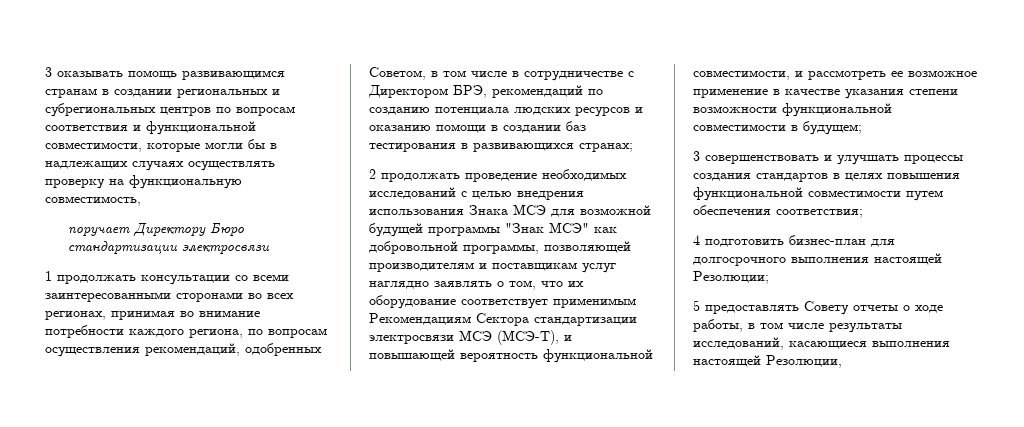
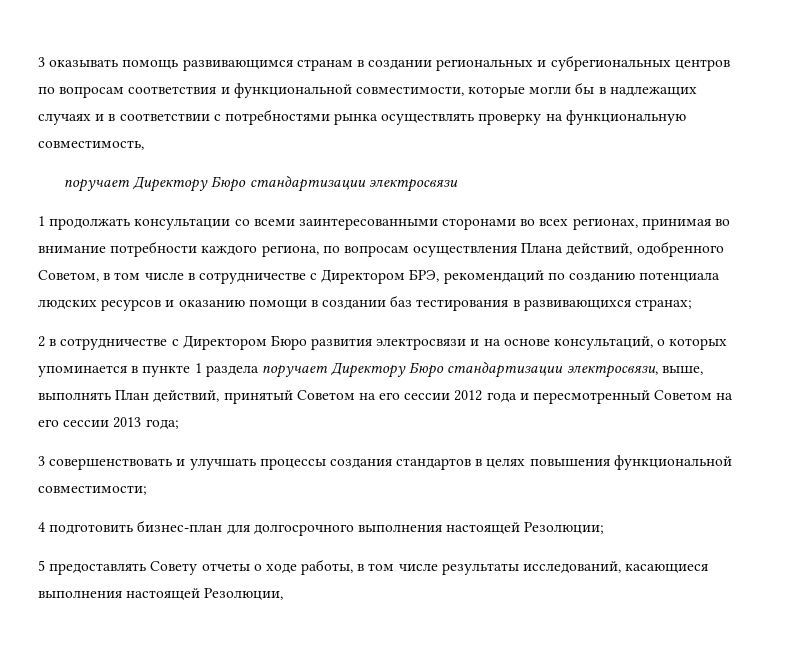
(184, 166) none -> [95,109,379,125] и в соответствии с потребностями рынка
[145,343,322,356] рекомендаций, одобренных -> [521,241,724,257] Плана действий, одобренного
[381,169,627,182] [369,187,584,200] [369,204,651,217] [369,222,617,237] [369,241,631,254] [369,262,616,273] [369,280,584,290] [369,295,636,309] [369,313,637,326] [369,330,572,345] [369,349,653,363] [693,70,977,80] [693,88,958,99] [693,103,892,117] [693,121,862,135] продолжать проведение необходимых исследований с целью внедрения использования Знака МСЭ для возможной будущей программы "Знак МСЭ" как добровольной программы, позволяющей производителям и поставщикам услуг наглядно заявлять о том, что их оборудование соответствует применимым Рекомендациям Сектора стандартизации электросвязи МСЭ (МСЭ-Т), и повышающей вероятность функциональной совместимости, и рассмотреть ее возможное применение в качестве указания степени возможности функциональной совместимости в будущем; -> [49,335,728,350] [38,361,703,378] [38,390,734,404] [38,417,179,430] в сотрудничестве с Директором Бюро развития электросвязи и на основе консультаций, о которых упоминается в пункте 1 раздела поручает Директору Бюро стандартизации электросвязи, выше, выполнять План действий, принятый Советом на его сессии 2012 года и пересмотренный Советом на его сессии 2013 года;
[808,190,943,201] [693,205,863,218] совместимости путем обеспечения соответствия; -> [38,485,147,495] совместимости;

